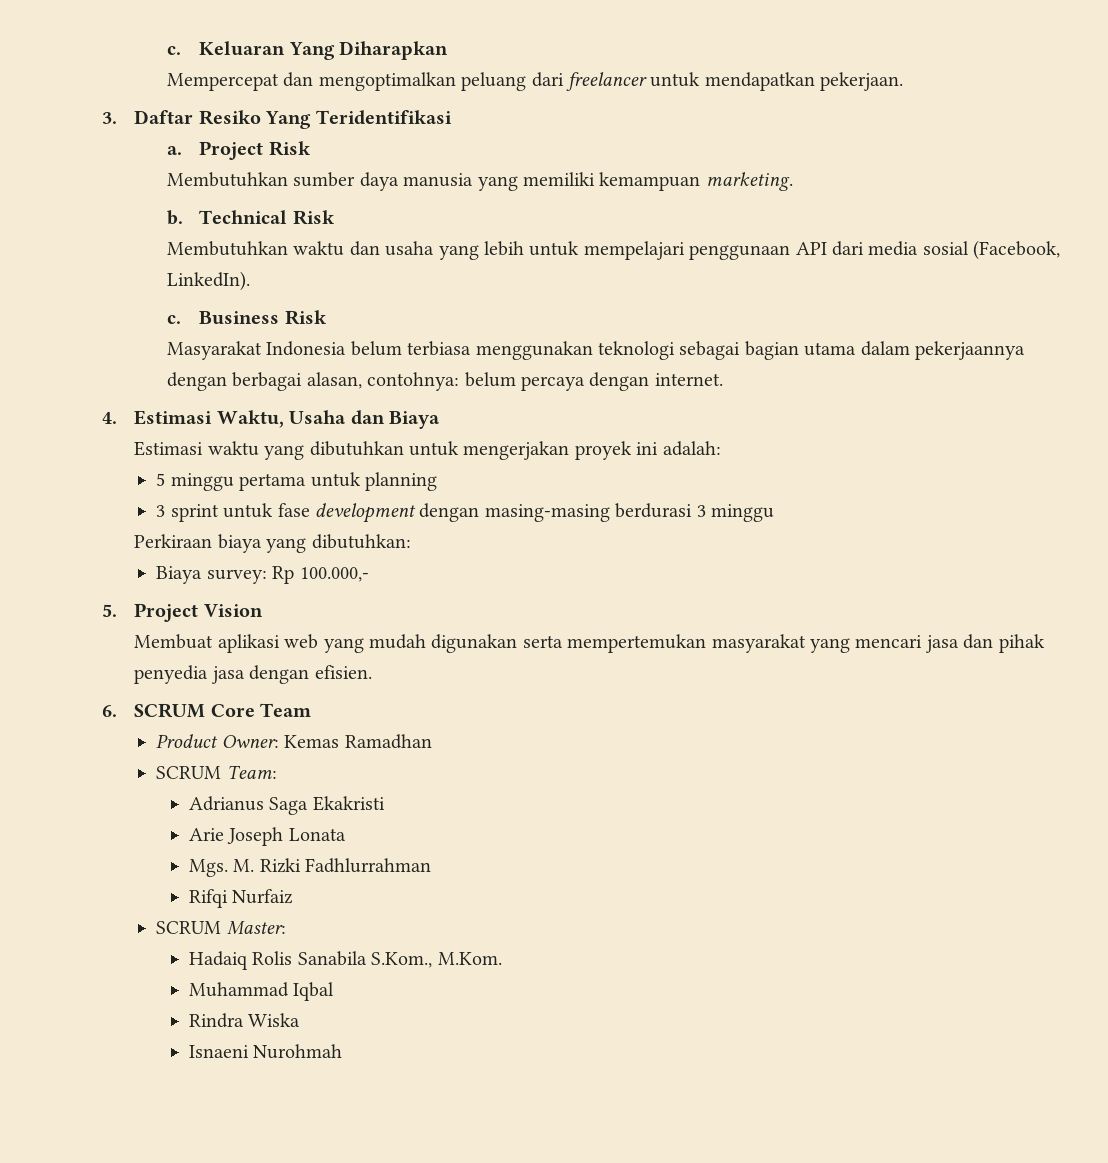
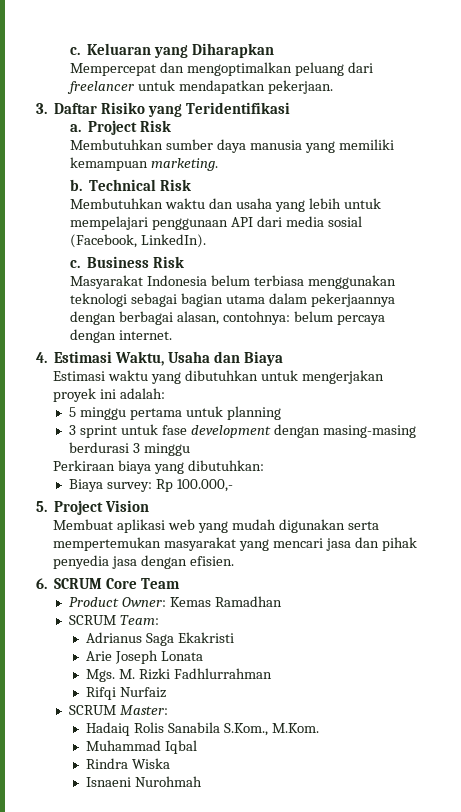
[288,42,335,60] Yang -> [154,45,189,58] yang
[198,110,312,129] Resiko Yang -> [101,102,183,117] Risiko yang

